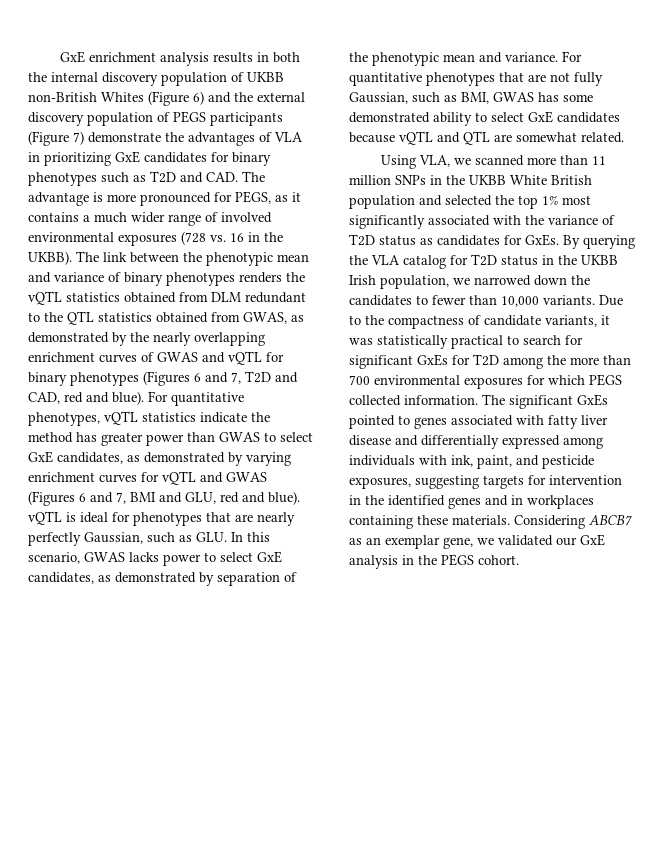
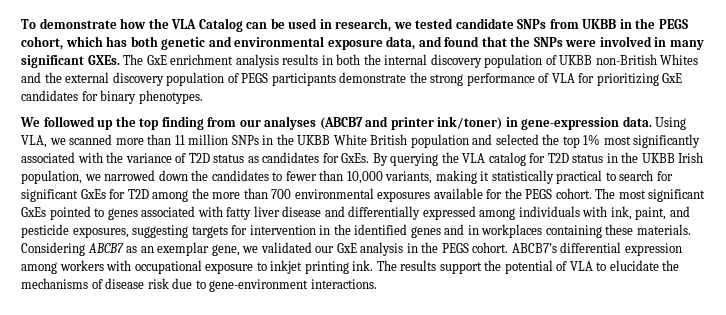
(59, 57) none -> [21,18,688,32] [21,36,704,50] [21,54,144,68] To demonstrate how the VLA Catalog can be used in research, we tested candidate SNPs from UKBB in the PEGS cohort, which has both genetic and environmental exposure data, and found that the SNPs were involved in many significant GXEs. The
[148,91,204,106] (Figure 6) -> (699, 59) none
[28,131,303,146] [28,152,40,162] (Figure 7) demonstrate the advantages of VLA in -> [339,72,595,86] demonstrate the strong performance of VLA for
[28,171,265,186] [28,191,301,206] [28,212,272,226] [28,231,283,246] [28,251,309,266] [28,272,305,286] [28,291,306,305] [28,311,304,325] [28,332,265,346] [28,351,284,365] [28,371,298,386] [28,391,244,406] [28,411,270,426] [28,432,313,446] [28,451,291,466] [28,471,267,485] [28,491,300,506] [28,511,295,526] [28,532,270,546] [28,551,282,566] [28,572,297,586] [349,51,582,66] [349,72,603,86] [349,92,593,104] [349,111,620,126] [349,131,624,145] phenotypes such as T2D and CAD. The advantage is more pronounced for PEGS, as it contains a much wider range of involved environmental exposures (728 vs. 16 in the UKBB). The link between the phenotypic mean and variance of binary phenotypes renders the vQTL statistics obtained from DLM redundant to the QTL statistics obtained from GWAS, as demonstrated by the nearly overlapping enrichment curves of GWAS and vQTL for binary phenotypes (Figures 6 and 7, T2D and CAD, red and blue). For quantitative phenotypes, vQTL statistics indicate the method has greater power than GWAS to select GxE candidates, as demonstrated by varying enrichment curves for vQTL and GWAS (Figures 6 and 7, BMI and GLU, red and blue). vQTL is ideal for phenotypes that are nearly perfectly Gaussian, such as GLU. In this scenario, GWAS lacks power to select GxE candidates, as demonstrated by separation of the phenotypic mean and variance. For quantitative phenotypes that are not fully Gaussian, such as BMI, GWAS has some demonstrated ability to select GxE candidates because vQTL and QTL are somewhat related. // -> [138,90,203,104] [20,116,652,130] phenotypes. // We followed up the top finding from our analyses (ABCB7 and printer ink/toner) in gene-expression data.
[543,295,623,306] [349,315,610,329] [349,338,373,345] variants. Due to the compactness of candidate variants, it was -> [385,170,490,184] variants, making it
[527,374,622,386] [349,394,505,406] for which PEGS collected information. The -> [433,188,646,199] available for the PEGS cohort. The most
(519, 560) none -> [511,242,682,256] [21,260,680,274] [21,278,377,292] ABCB7’s differential expression among workers with occupational exposure to inkjet printing ink. The results support the potential of VLA to elucidate the mechanisms of disease risk due to gene-environment interactions.

